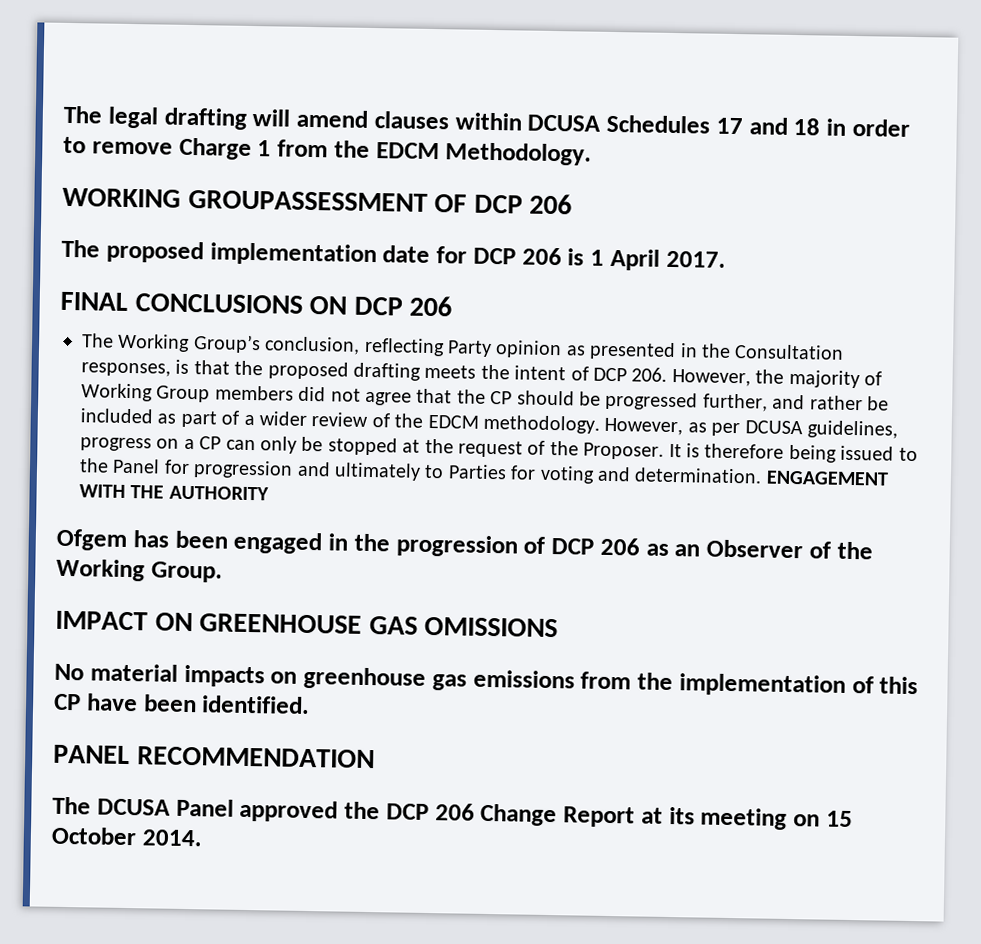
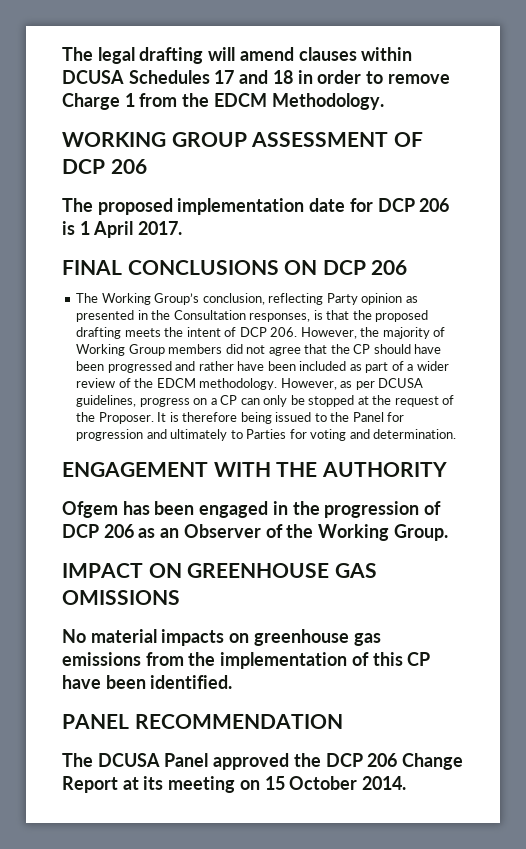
[187,189,428,212] GROUPASSESSMENT -> [171,132,389,147] GROUP ASSESSMENT
[578,391,889,412] be progressed further, and rather be -> [414,344,442,354] [76,361,296,373] have been progressed and rather have been
(763, 475) none -> (457, 434) //

